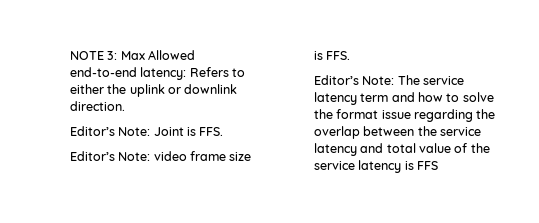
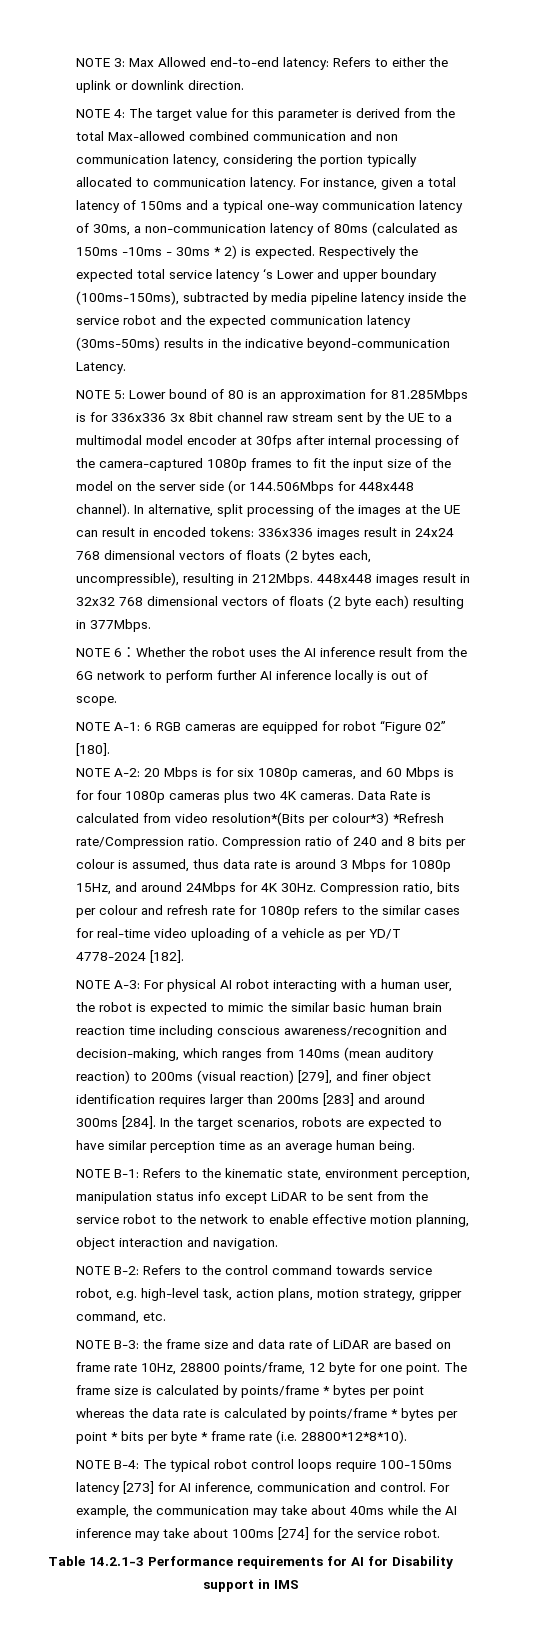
[69,126,224,136] [69,151,252,161] [313,51,351,60] [313,75,465,85] [313,92,494,105] [313,109,496,122] [313,126,482,139] [313,143,490,156] [313,160,439,173] Editor’s Note: Joint is FFS. // Editor’s Note: video frame size is FFS. // Editor’s Note: The service latency term and how to solve the format issue regarding the overlap between the service latency and total value of the service latency is FFS -> [76,108,456,121] [76,131,399,141] [76,154,418,167] [76,177,457,190] [76,200,464,213] [76,222,459,236] [76,245,419,259] [76,268,438,282] [76,291,467,305] [76,315,412,328] [76,337,451,351] [76,362,127,374] [76,389,469,402] [76,412,453,425] [76,435,460,448] [76,458,452,471] [76,480,415,494] [76,503,461,517] [76,527,455,540] [76,549,372,563] [76,572,471,586] [76,595,465,609] [76,619,152,632] [76,647,468,657] [76,670,429,683] [76,696,118,706] [76,720,447,734] [76,743,111,756] [76,767,455,780] [76,790,432,803] [76,812,445,826] [76,836,467,849] [76,859,452,872] [76,882,461,895] [76,905,461,918] [76,928,402,941] [76,950,185,963] [76,979,453,992] [76,1002,443,1015] [76,1025,448,1038] [76,1047,435,1061] [76,1070,432,1084] [76,1093,426,1107] [76,1116,443,1130] [76,1140,416,1153] [76,1168,471,1181] [76,1191,429,1204] [76,1214,470,1227] [76,1237,279,1250] [76,1265,433,1275] [76,1288,463,1301] [76,1311,167,1324] [76,1339,452,1349] [76,1362,468,1375] [76,1385,425,1398] [76,1408,459,1421] [76,1430,408,1444] [76,1459,453,1472] [76,1481,451,1495] [76,1505,458,1518] [76,1527,441,1541] [48,1556,453,1569] [202,1579,299,1592] NOTE 4: The target value for this parameter is derived from the total Max-allowed combined communication and non communication latency, considering the portion typically allocated to communication latency. For instance, given a total latency of 150ms and a typical one-way communication latency of 30ms, a non-communication latency of 80ms (calculated as 150ms -10ms - 30ms * 2) is expected. Respectively the expected total service latency ‘s Lower and upper boundary (100ms-150ms), subtracted by media pipeline latency inside the service robot and the expected communication latency (30ms-50ms) results in the indicative beyond-communication Latency. // NOTE 5: Lower bound of 80 is an approximation for 81.285Mbps is for 336x336 3x 8bit channel raw stream sent by the UE to a multimodal model encoder at 30fps after internal processing of the camera-captured 1080p frames to fit the input size of the model on the server side (or 144.506Mbps for 448x448 channel). In alternative, split processing of the images at the UE can result in encoded tokens: 336x336 images result in 24x24 768 dimensional vectors of floats (2 bytes each, uncompressible), resulting in 212Mbps. 448x448 images result in 32x32 768 dimensional vectors of floats (2 byte each) resulting in 377Mbps. // NOTE 6：Whether the robot uses the AI inference result from the 6G network to perform further AI inference locally is out of scope. // NOTE A-1: 6 RGB cameras are equipped for robot “Figure 02” [180]. // NOTE A-2: 20 Mbps is for six 1080p cameras, and 60 Mbps is for four 1080p cameras plus two 4K cameras. Data Rate is calculated from video resolution*(Bits per colour*3) *Refresh rate/Compression ratio. Compression ratio of 240 and 8 bits per colour is assumed, thus data rate is around 3 Mbps for 1080p 15Hz, and around 24Mbps for 4K 30Hz. Compression ratio, bits per colour and refresh rate for 1080p refers to the similar cases for real-time video uploading of a vehicle as per YD/T 4778-2024 [182]. // NOTE A-3: For physical AI robot interacting with a human user, the robot is expected to mimic the similar basic human brain reaction time including conscious awareness/recognition and decision-making, which ranges from 140ms (mean auditory reaction) to 200ms (visual reaction) [279], and finer object identification requires larger than 200ms [283] and around 300ms [284]. In the target scenarios, robots are expected to have similar perception time as an average human being. // NOTE B-1: Refers to the kinematic state, environment perception, manipulation status info except LiDAR to be sent from the service robot to the network to enable effective motion planning, object interaction and navigation. // NOTE B-2: Refers to the control command towards service robot, e.g. high-level task, action plans, motion strategy, gripper command, etc. // NOTE B-3: the frame size and data rate of LiDAR are based on frame rate 10Hz, 28800 points/frame, 12 byte for one point. The frame size is calculated by points/frame * bytes per point whereas the data rate is calculated by points/frame * bytes per point * bits per byte * frame rate (i.e. 28800*12*8*10). // NOTE B-4: The typical robot control loops require 100-150ms latency [273] for AI inference, communication and control. For example, the communication may take about 40ms while the AI inference may take about 100ms [274] for the service robot. // Table 14.2.1-3 Performance requirements for AI for Disability support in IMS

